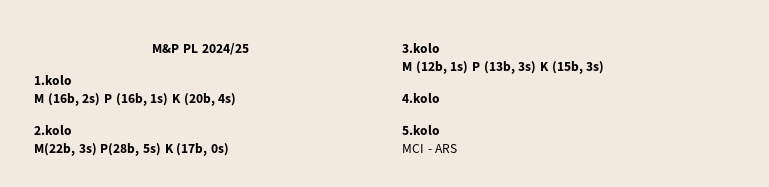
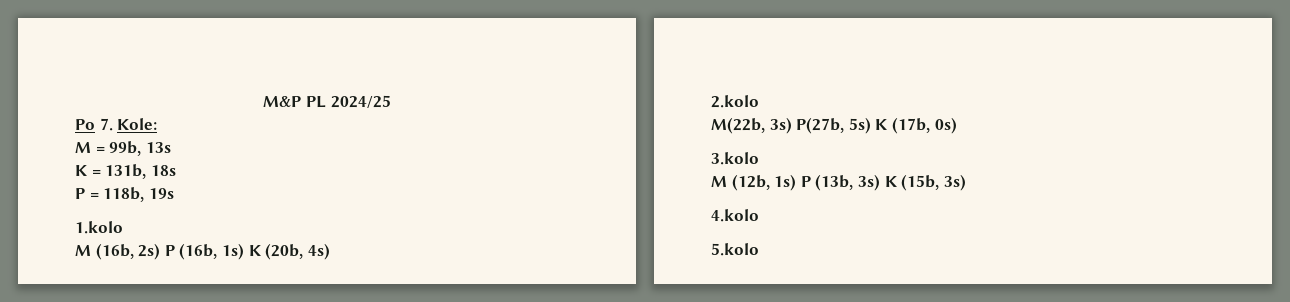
(249, 49) none -> [75,118,158,131] [75,141,171,156] [75,164,176,179] [75,187,174,202] // Po 7. Kole: // M = 99b, 13s // K = 131b, 18s // P = 118b, 19s
[100,143,140,156] P(28b, -> [796,117,845,134] P(27b,
[402,144,458,153] // MCI - ARS -> (759, 249) none

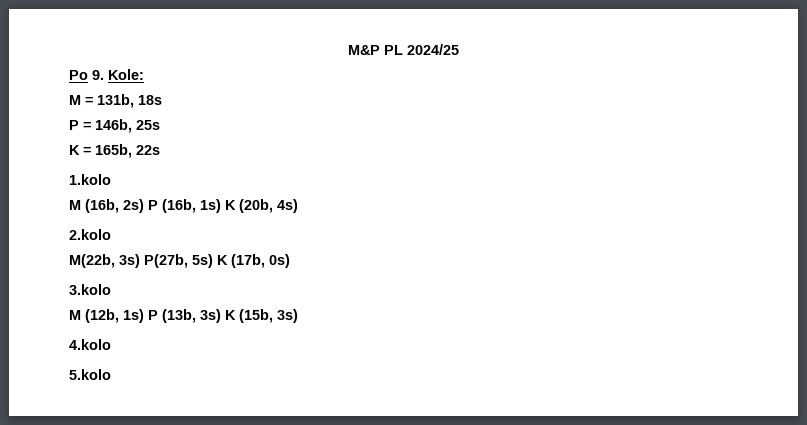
[99,118,113,131] 7. -> [92,70,104,80] 9.
[109,141,171,156] [75,165,101,176] 99b, 13s // K = -> (93, 101) none
[103,187,174,202] 118b, 19s -> [95,119,160,133] [69,144,160,158] 146b, 25s // K = 165b, 22s

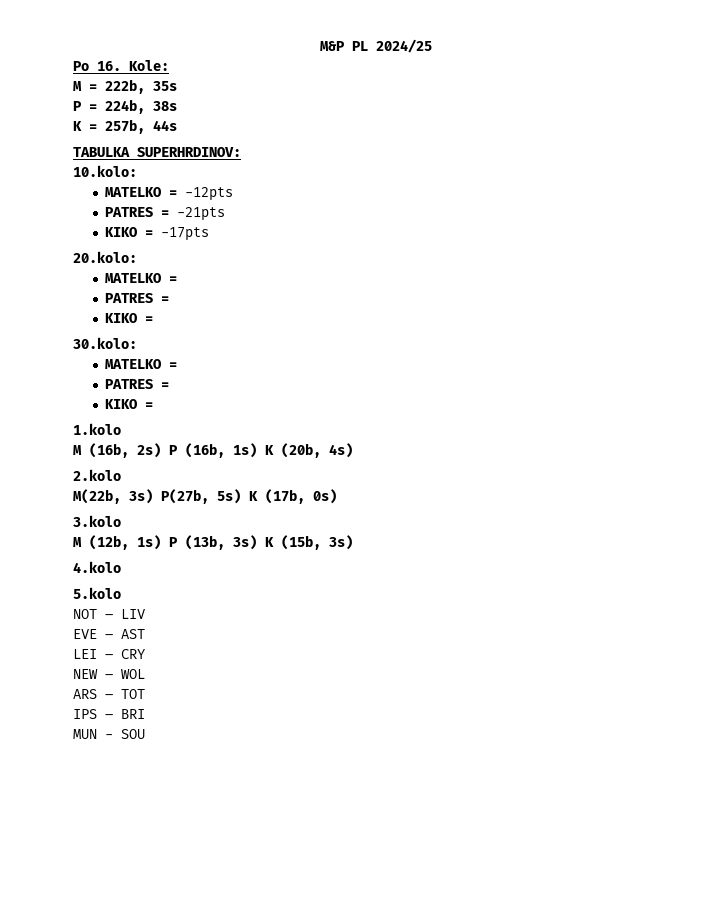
[92,70,104,80] 9. -> [97,61,121,71] 16.
[97,94,162,108] 131b, 18s -> [105,79,177,94] 222b, 35s
[95,119,160,133] 146b, 25s -> [105,99,177,114] 224b, 38s
[95,144,160,158] 165b, 22s -> [105,119,177,134] [73,147,241,157] [73,165,137,177] [105,187,234,201] [105,207,226,221] [105,227,210,241] [73,251,137,263] [105,273,178,283] [105,293,170,303] [105,313,154,323] [73,337,137,349] [105,359,178,369] [105,379,170,389] [105,399,154,409] 257b, 44s // TABULKA SUPERHRDINOV: // 10.kolo: // MATELKO = -12pts // PATRES = -21pts // KIKO = -17pts // 20.kolo: // MATELKO = // PATRES = // KIKO = // 30.kolo: // MATELKO = // PATRES = // KIKO =
(111, 374) none -> [73,609,145,619] [73,629,145,639] [73,649,145,659] [73,669,145,679] [73,689,145,699] [73,709,145,719] [73,729,145,739] // NOT – LIV // EVE – AST // LEI – CRY // NEW – WOL // ARS – TOT // IPS – BRI // MUN - SOU

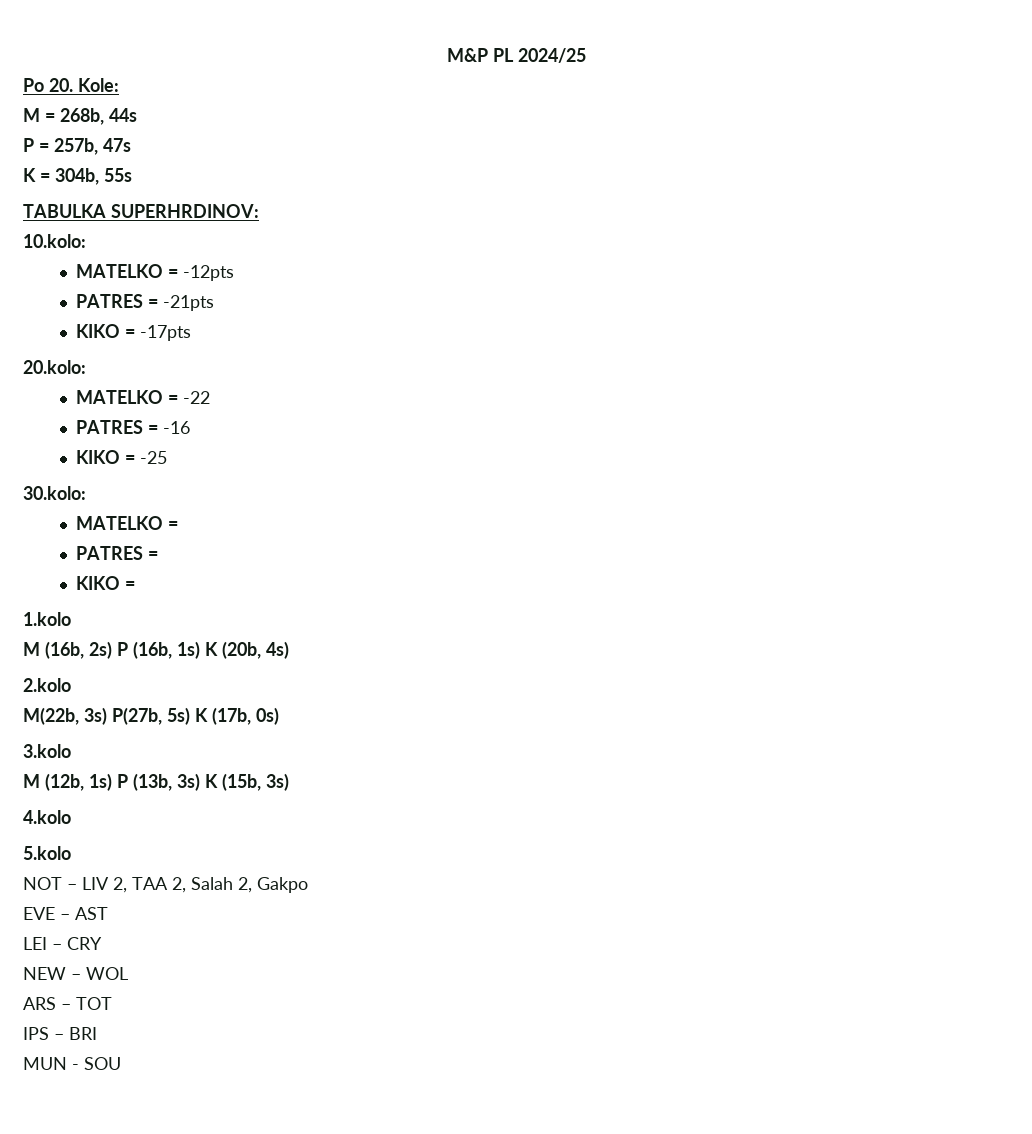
[97,61,121,71] 16. -> [49,78,73,92] 20.
[105,79,177,94] 222b, 35s -> [60,108,137,125] 268b, 44s
[105,99,177,114] 224b, 38s -> [54,138,131,155] 257b, 47s
[105,119,177,134] 257b, 44s -> [55,168,132,185] 304b, 55s
[105,293,170,303] [105,313,154,323] // PATRES = // KIKO = -> [183,391,211,404] [76,420,191,434] [76,450,168,464] -22 // PATRES = -16 // KIKO = -25
(145, 614) none -> [113,877,308,893] 2, TAA 2, Salah 2, Gakpo

